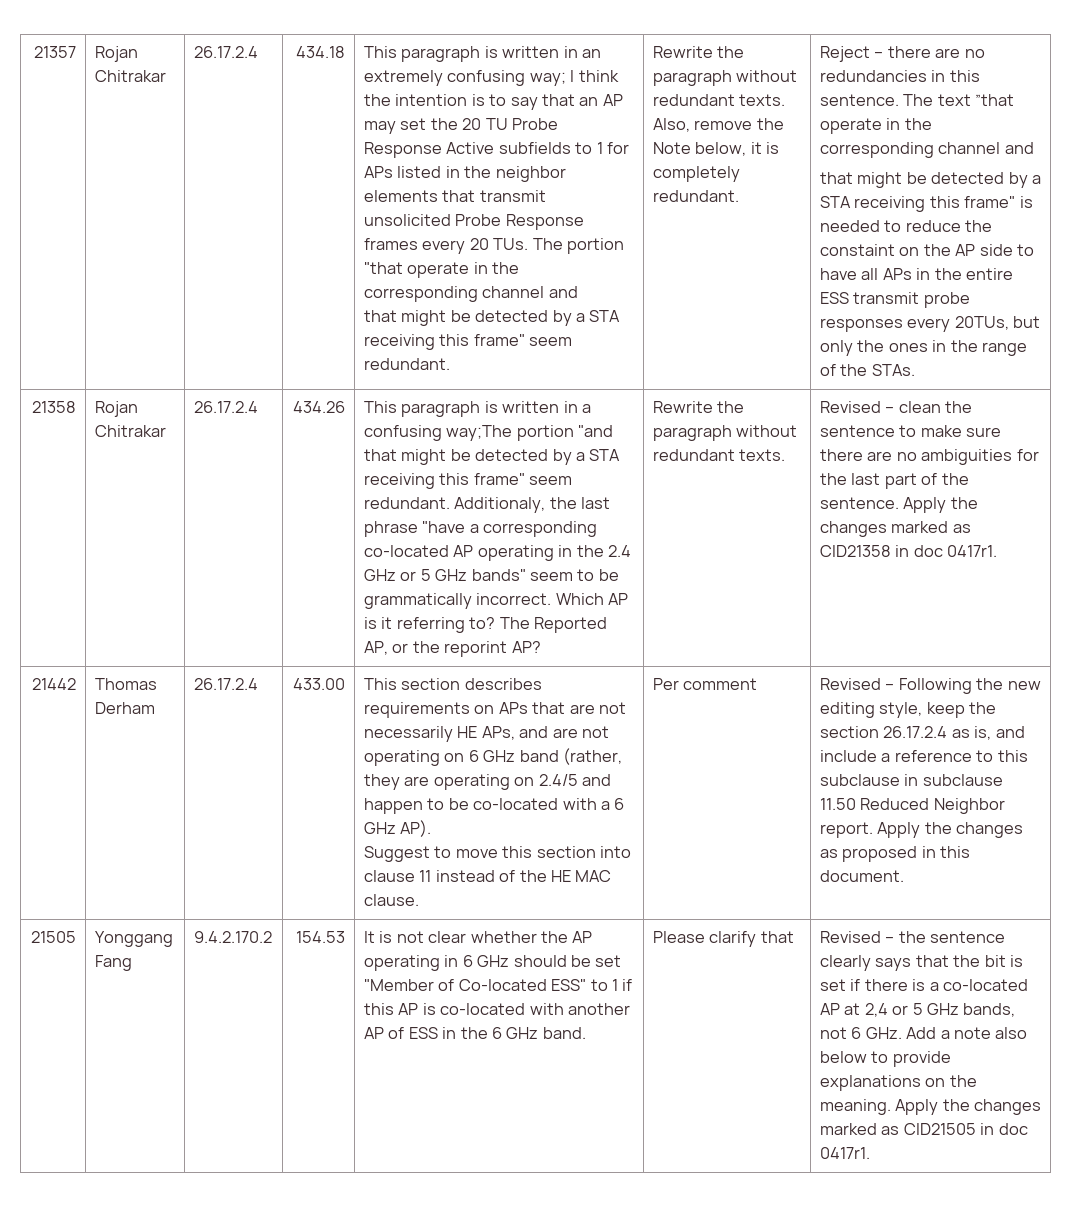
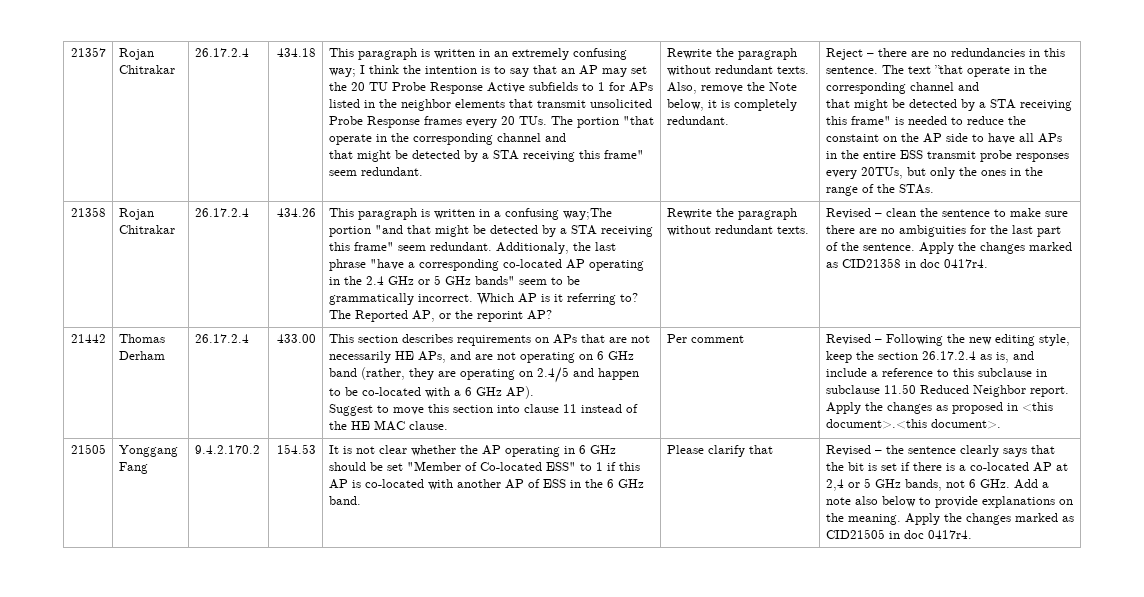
[947,545,998,557] 0417r1. -> [943,259,988,268] 0417r4.
[940,846,971,858] [819,870,904,882] this document. -> [1021,402,1053,412] [825,419,1001,429] <this document>.<this document>.
[819,1147,870,1159] 0417r1. -> [927,530,972,539] 0417r4.

